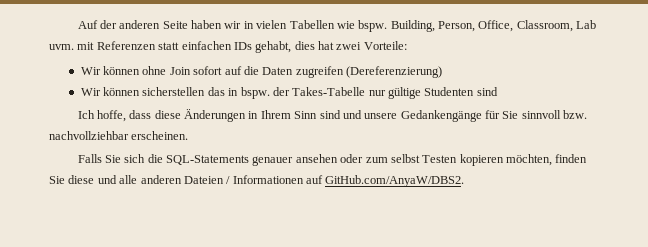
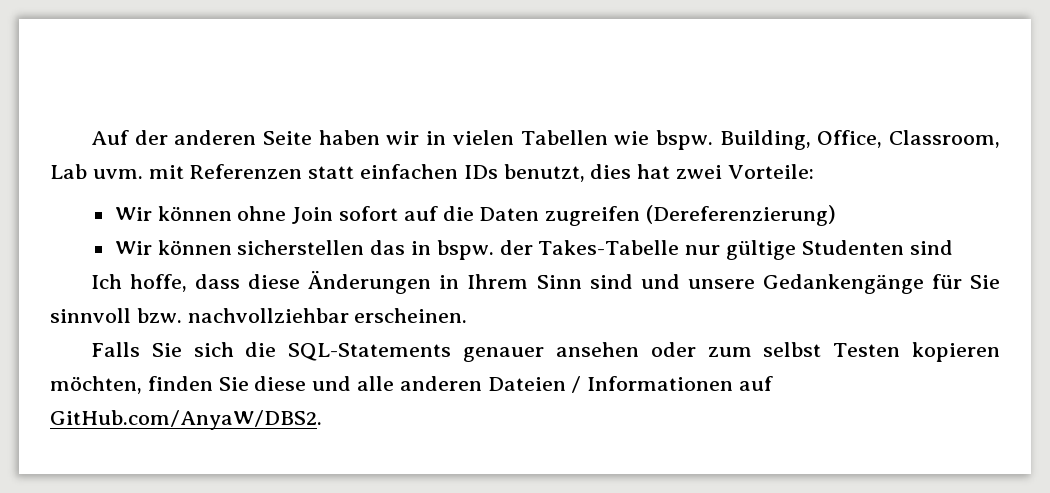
[437,21,475,32] Person, -> (811, 140) none
[255,41,292,53] gehabt, -> [503,164,585,182] benutzt,

